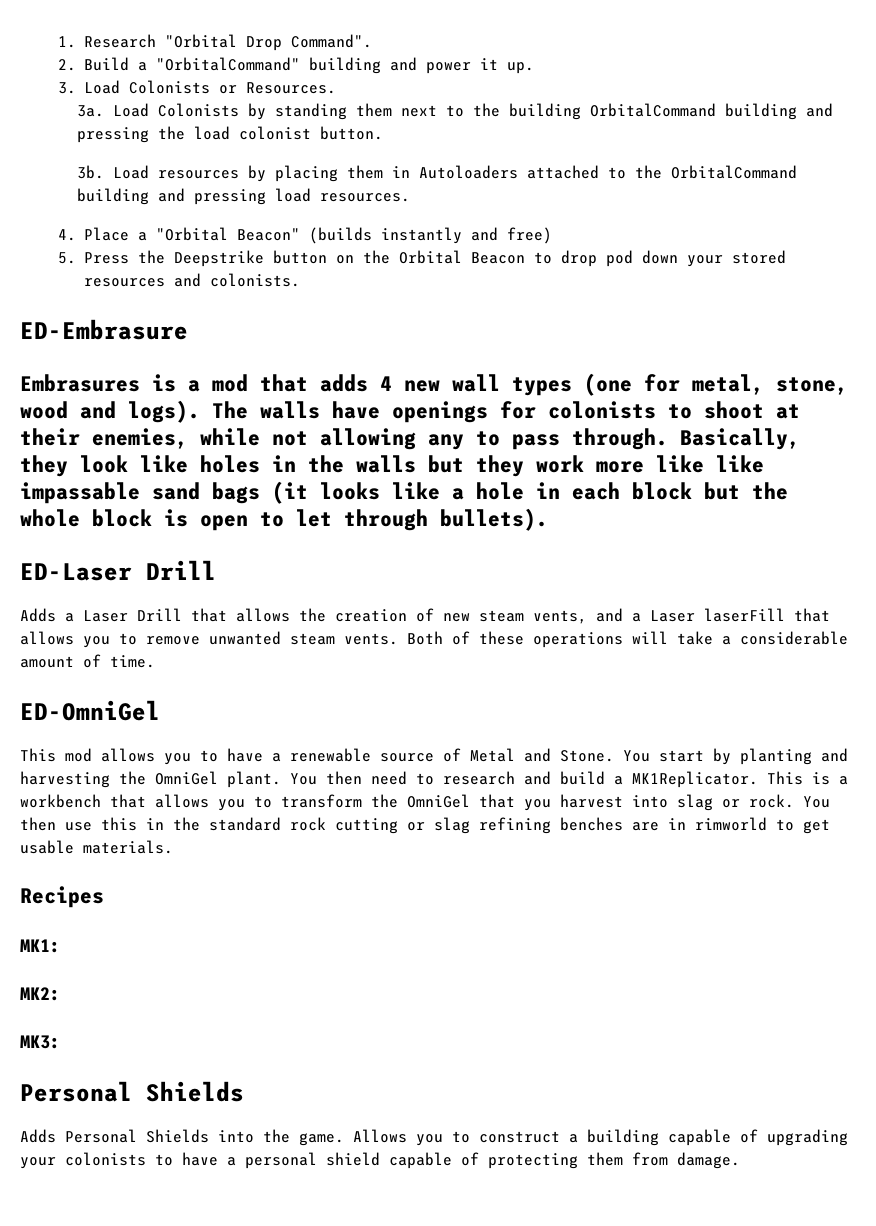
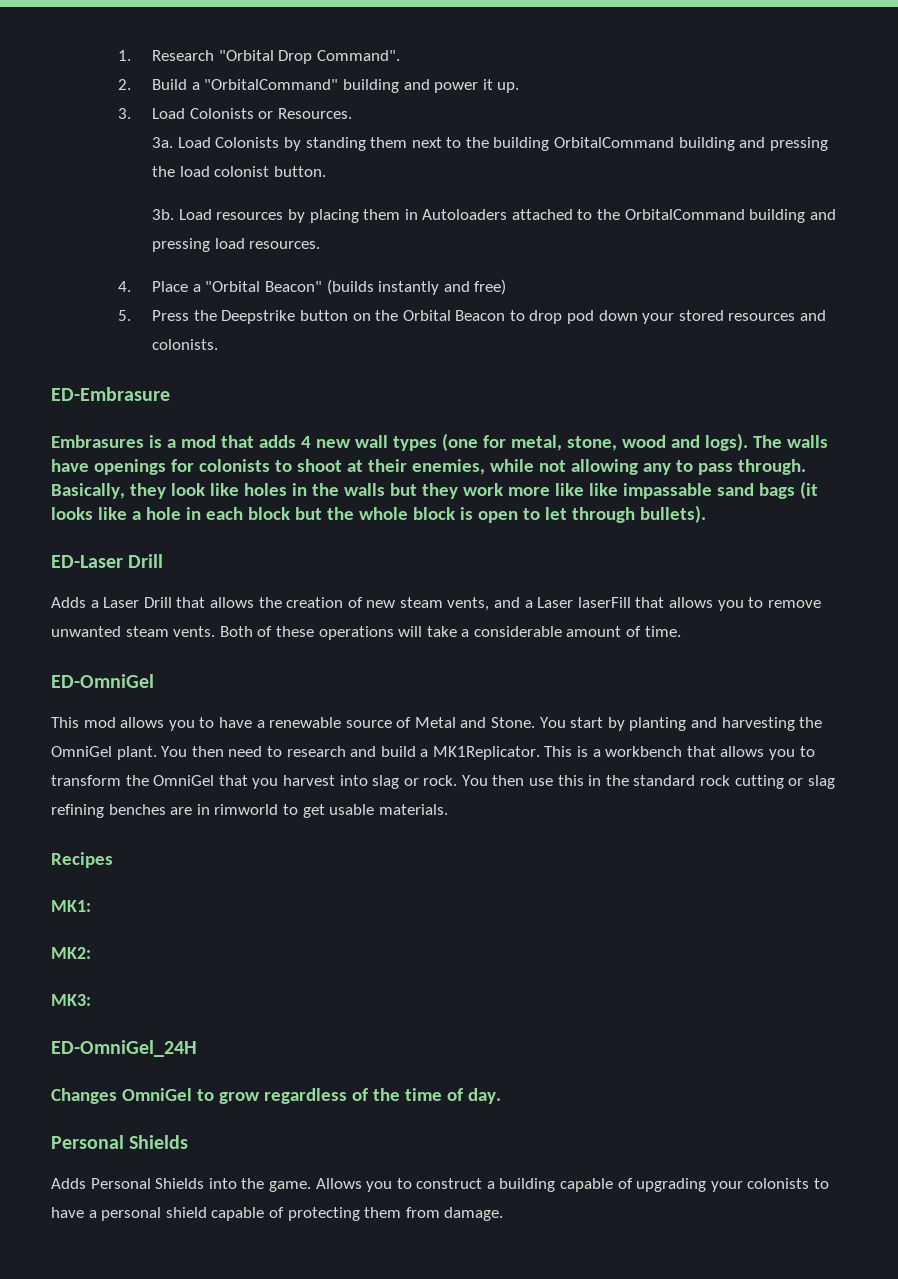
(60, 1042) none -> [51,1040,197,1057] [51,1088,501,1104] // ED-OmniGel_24H // Changes OmniGel to grow regardless of the time of day.

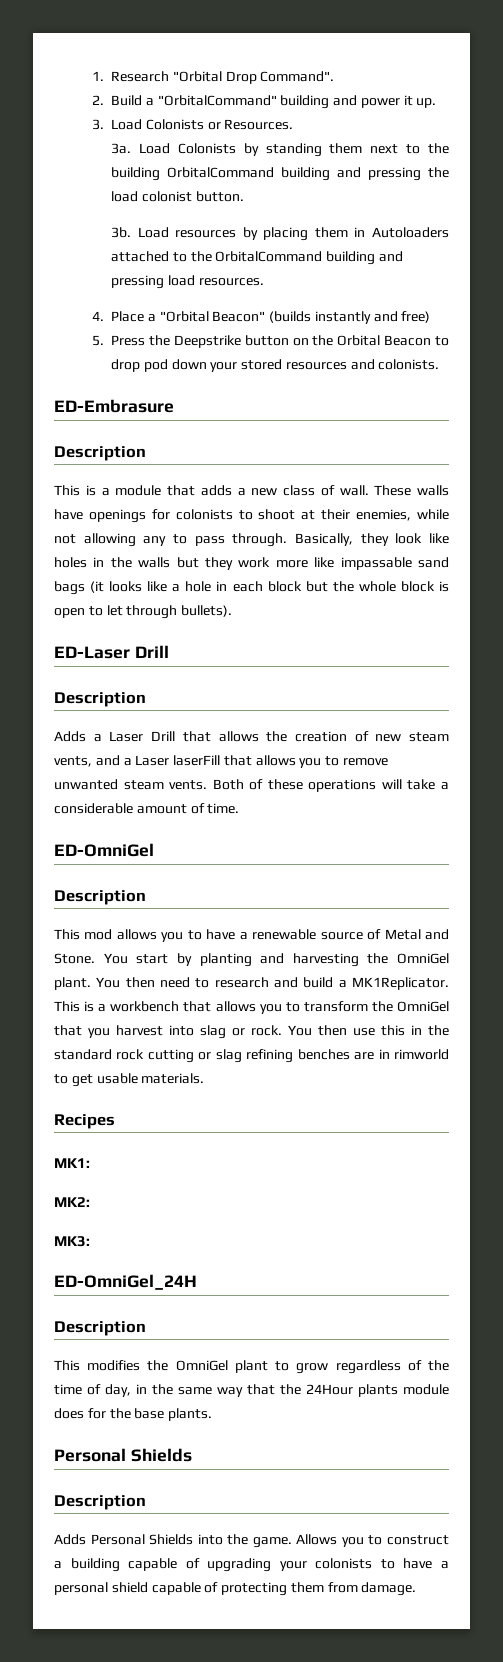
[51,435,216,448] Embrasures is a mod -> [54,446,146,461] [54,485,162,496] Description // This is a module
[300,433,782,451] 4 new wall types (one for metal, stone, wood and logs). The -> [237,485,412,496] a new class of wall. These
[588,483,618,496] like -> (335, 562) none
(164, 561) none -> [54,692,146,707] // Description
(154, 681) none -> [54,890,146,905] // Description
[51,1088,192,1104] Changes OmniGel -> [54,1321,146,1336] [54,1360,268,1373] Description // This modifies the OmniGel plant
[467,1088,501,1104] [51,1135,189,1149] day. // Personal Shields -> [105,1384,449,1397] [54,1408,213,1421] [54,1448,192,1462] [54,1495,146,1510] day, in the same way that the 24Hour plants module does for the base plants. // Personal Shields // Description

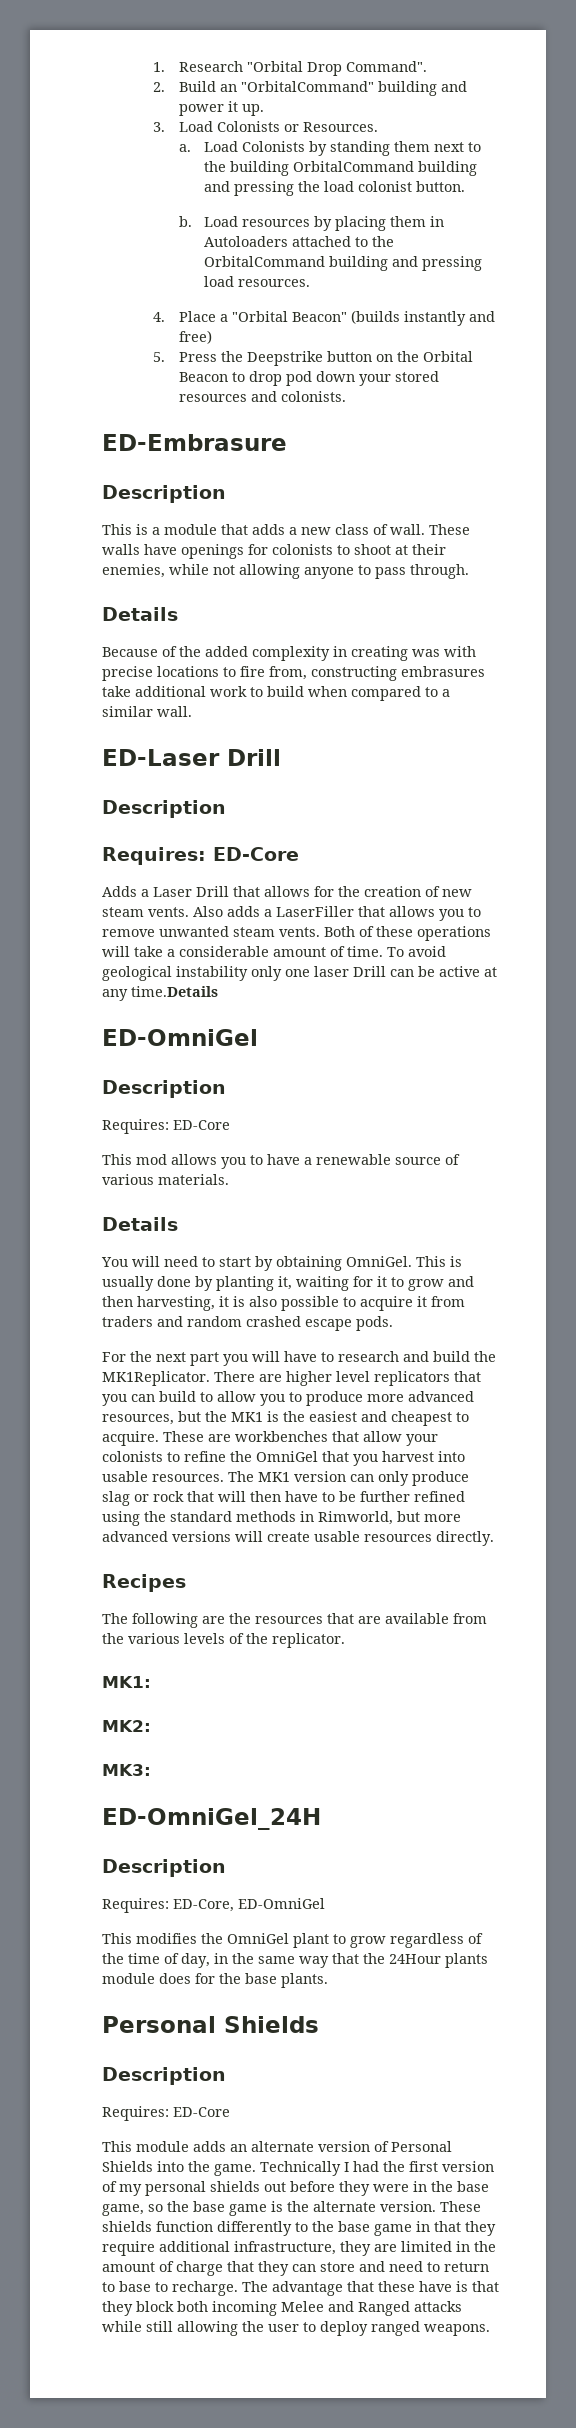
[145,98,154,106] a -> [219,84,237,92] an
[111,143,132,154] 3a. -> [178,144,191,152] a.
[111,227,132,238] 3b. -> [178,216,192,227] b.
[143,536,167,546] any -> [304,567,354,579] anyone
[295,533,450,546] [54,557,449,570] [54,581,449,595] [54,605,233,619] Basically, they look like holes in the walls but they work more like impassable sand bags (it looks like a hole in each block but the whole block is open to let through bullets). -> [102,607,178,621] [102,646,476,661] [102,666,485,681] [102,686,450,701] [102,706,192,717] // Details // Because of the added complexity in creating was with precise locations to fire from, constructing embrasures take additional work to build when compared to a similar wall.
(146, 699) none -> [102,847,299,865] // Requires: ED-Core
(259, 736) none -> [314,886,334,897] for
[54,755,221,767] vents, and a Laser laserFill -> [148,906,354,917] vents. Also adds a LaserFiller
(240, 808) none -> [387,946,446,957] [102,966,497,981] [102,986,218,1001] To avoid geological instability only one laser Drill can be active at any time.Details
(146, 897) none -> [102,1119,230,1134] // Requires: ED-Core
[384,929,449,940] [54,953,449,967] [54,977,449,990] [54,1001,368,1014] Metal and Stone. You start by planting and harvesting the OmniGel plant. You then need to research and build a MK1Replicator. This is a workbench that allows you to transform -> [102,1174,229,1185] [102,1217,178,1231] [101,1256,462,1271] [102,1276,474,1291] [102,1296,465,1311] [102,1316,393,1331] [102,1351,496,1366] [102,1371,481,1386] [102,1391,474,1406] [102,1411,469,1426] [102,1431,438,1446] [102,1451,226,1462] various materials. // Details // You will need to start by obtaining OmniGel. This is usually done by planting it, waiting for it to grow and then harvesting, it is also possible to acquire it from traders and random crashed escape pods. // For the next part you will have to research and build the MK1Replicator. There are higher level replicators that you can build to allow you to produce more advanced resources, but the MK1 is the easiest and cheapest to acquire. These are workbenches that allow your colonists to refine
[200,1025,449,1039] [54,1049,450,1063] [54,1073,205,1087] [54,1114,115,1129] slag or rock. You then use this in the standard rock cutting or slag refining benches are in rimworld to get usable materials. // Recipes -> [102,1471,469,1486] [102,1491,465,1506] [102,1511,461,1526] [102,1531,494,1546] [102,1574,186,1592] [102,1613,487,1628] [102,1633,345,1648] usable resources. The MK1 version can only produce slag or rock that will then have to be further refined using the standard methods in Rimworld, but more advanced versions will create usable resources directly. // Recipes // The following are the resources that are available from the various levels of the replicator.
(146, 1328) none -> [102,1898,325,1913] // Requires: ED-Core, ED-OmniGel
[54,1534,86,1545] Adds -> [102,2106,230,2121] [102,2141,389,2152] Requires: ED-Core // This module adds an alternate version of
[296,1534,449,1547] [54,1558,449,1572] [54,1582,417,1596] Allows you to construct a building capable of upgrading your colonists to have a personal shield capable of protecting them from damage. -> [260,2161,494,2176] [102,2181,489,2196] [102,2201,481,2216] [102,2221,496,2236] [102,2241,496,2256] [102,2261,489,2276] [102,2281,499,2296] [102,2301,462,2316] [102,2321,490,2336] Technically I had the first version of my personal shields out before they were in the base game, so the base game is the alternate version. These shields function differently to the base game in that they require additional infrastructure, they are limited in the amount of charge that they can store and need to return to base to recharge. The advantage that these have is that they block both incoming Melee and Ranged attacks while still allowing the user to deploy ranged weapons.

